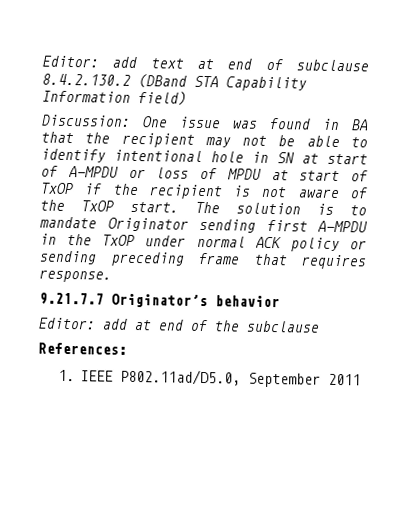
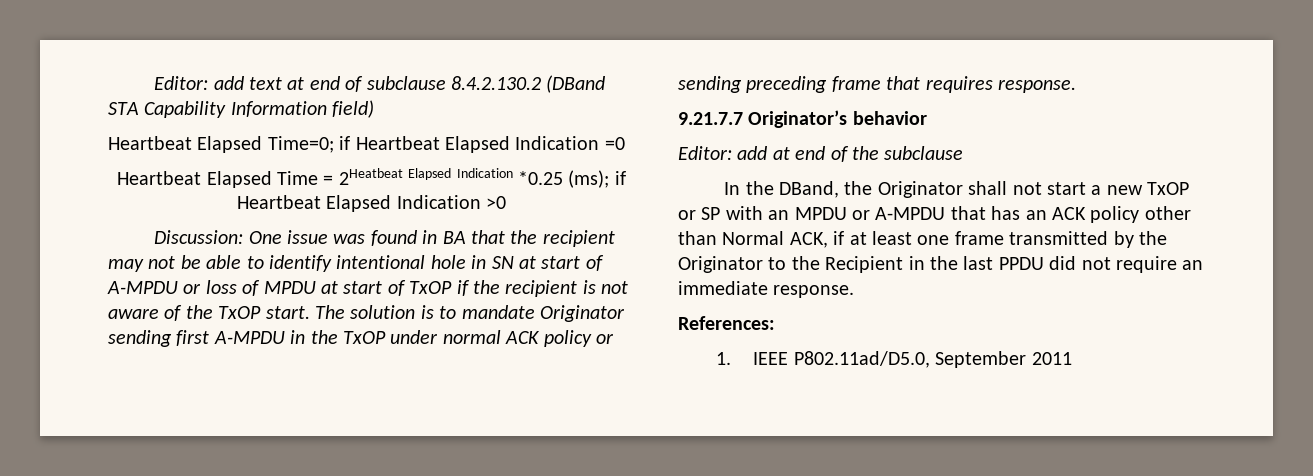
(187, 98) none -> [108,136,625,153] [117,168,626,188] [236,195,507,212] // Heartbeat Elapsed Time=0; if Heartbeat Elapsed Indication =0 // Heartbeat Elapsed Time = 2Heatbeat Elapsed Indication *0.25 (ms); if Heartbeat Elapsed Indication >0
(320, 326) none -> [724,181,1190,198] [678,206,1191,223] [678,231,1167,248] [678,256,1204,273] [678,281,855,298] // In the DBand, the Originator shall not start a new TxOP or SP with an MPDU or A-MPDU that has an ACK policy other than Normal ACK, if at least one frame transmitted by the Originator to the Recipient in the last PPDU did not require an immediate response.

